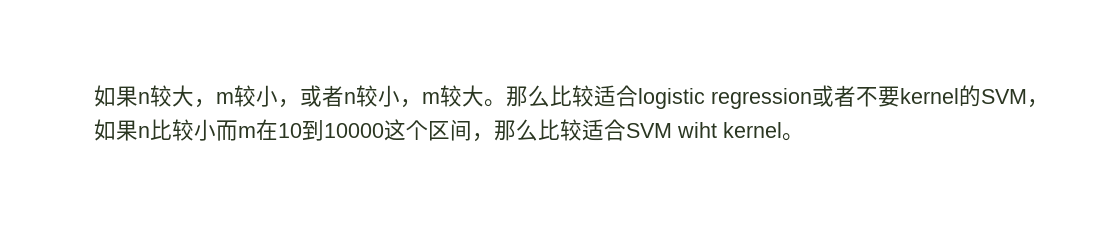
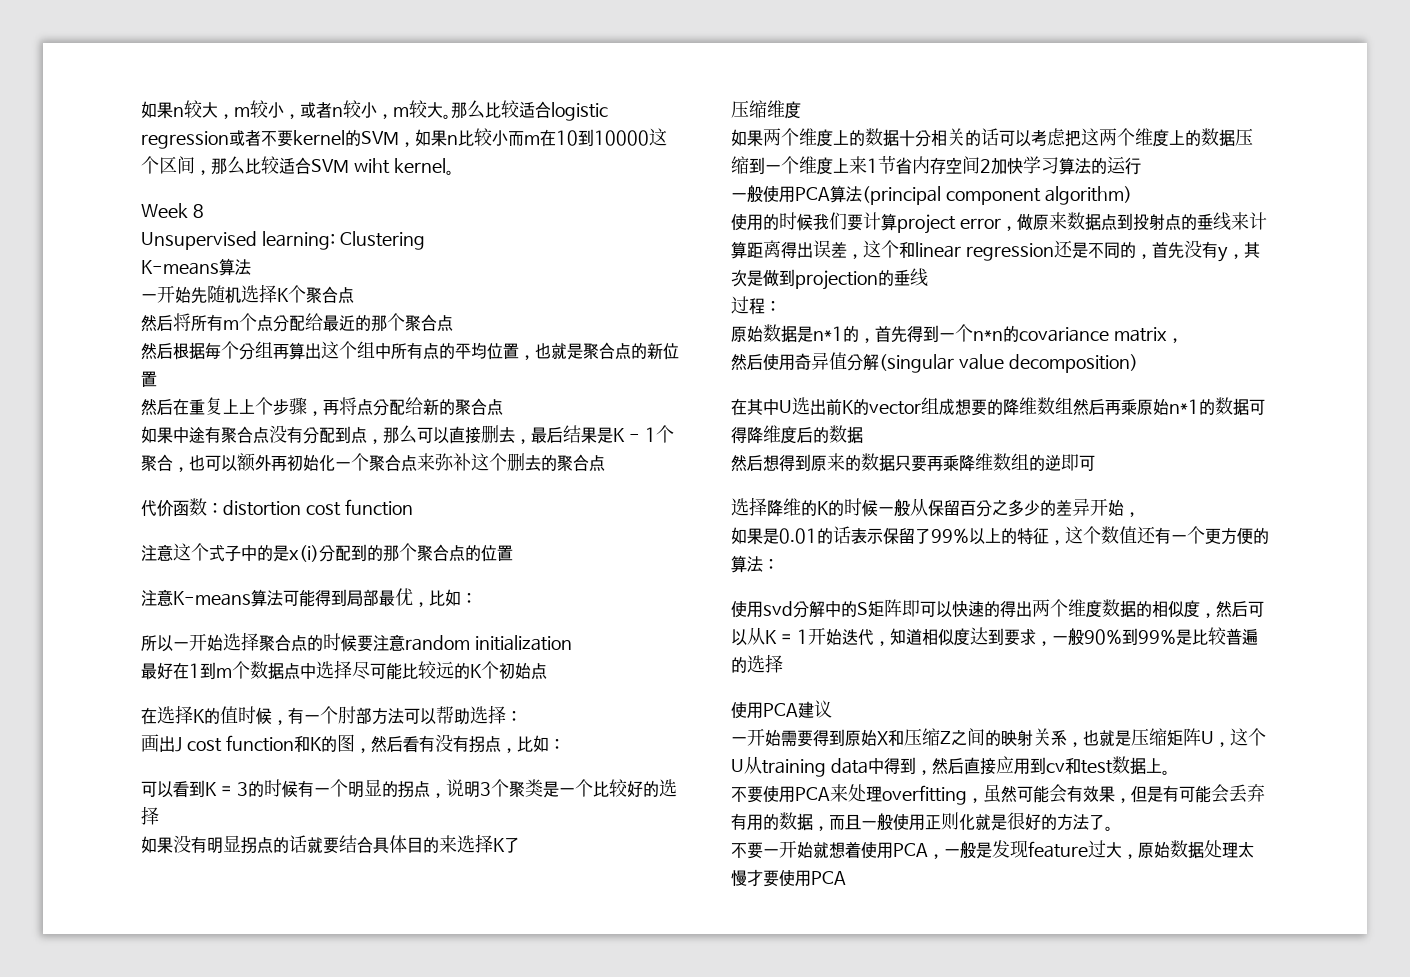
(804, 137) none -> [141,203,204,218] [141,231,425,250] [141,258,251,276] [141,284,354,304] [141,313,453,332] [141,341,679,360] [141,371,157,387] [141,397,503,416] [141,425,674,444] [141,453,605,472] [141,498,413,517] [141,543,513,562] [141,588,477,607] [141,632,572,652] [141,660,547,680] [141,705,522,725] [141,734,565,753] [141,779,677,798] [141,806,159,825] [141,834,520,854] [731,100,801,119] [731,128,1253,147] [731,156,1141,175] [731,185,1132,205] [731,212,1267,234] [731,240,1260,262] [731,268,928,290] [731,296,781,315] [731,324,1183,343] [731,352,1138,373] [731,397,1265,416] [731,425,863,444] [731,453,1095,472] [731,497,1140,517] [731,526,1269,545] [731,555,779,573] [731,599,1264,618] [731,627,1258,646] [731,654,783,673] [731,700,832,719] [731,728,1266,747] [731,756,1170,777] [731,784,1265,805] [731,812,1113,831] [731,840,1254,859] [731,869,846,887] // Week 8 // Unsupervised learning: Clustering // K-means算法 // 一开始先随机选择K个聚合点 // 然后将所有m个点分配给最近的那个聚合点 // 然后根据每个分组再算出这个组中所有点的平均位置，也就是聚合点的新位置 // 然后在重复上上个步骤，再将点分配给新的聚合点 // 如果中途有聚合点没有分配到点，那么可以直接删去，最后结果是K - 1个聚合，也可以额外再初始化一个聚合点来弥补这个删去的聚合点 // 代价函数：distortion cost function // 注意这个式子中的是x(i)分配到的那个聚合点的位置 // 注意K-means算法可能得到局部最优，比如： // 所以一开始选择聚合点的时候要注意random initialization // 最好在1到m个数据点中选择尽可能比较远的K个初始点 // 在选择K的值时候，有一个肘部方法可以帮助选择： // 画出J cost function和K的图，然后看有没有拐点，比如： // 可以看到K = 3的时候有一个明显的拐点，说明3个聚类是一个比较好的选择 // 如果没有明显拐点的话就要结合具体目的来选择K了 // 压缩维度 // 如果两个维度上的数据十分相关的话可以考虑把这两个维度上的数据压缩到一个维度上来1节省内存空间2加快学习算法的运行 // 一般使用PCA算法(principal component algorithm) // 使用的时候我们要计算project error，做原来数据点到投射点的垂线来计算距离得出误差，这个和linear regression还是不同的，首先没有y，其次是做到projection的垂线 // 过程： // 原始数据是n*1的，首先得到一个n*n的covariance matrix， // 然后使用奇异值分解(singular value decomposition) // 在其中U选出前K的vector组成想要的降维数组然后再乘原始n*1的数据可得降维度后的数据 // 然后想得到原来的数据只要再乘降维数组的逆即可 // 选择降维的K的时候一般从保留百分之多少的差异开始， // 如果是0.01的话表示保留了99%以上的特征，这个数值还有一个更方便的算法： // 使用svd分解中的S矩阵即可以快速的得出两个维度数据的相似度，然后可以从K = 1开始迭代，知道相似度达到要求，一般90%到99%是比较普遍的选择 // 使用PCA建议 // 一开始需要得到原始X和压缩Z之间的映射关系，也就是压缩矩阵U，这个U从training data中得到，然后直接应用到cv和test数据上。 // 不要使用PCA来处理overfitting，虽然可能会有效果，但是有可能会丢弃有用的数据，而且一般使用正则化就是很好的方法了。 // 不要一开始就想着使用PCA，一般是发现feature过大，原始数据处理太慢才要使用PCA

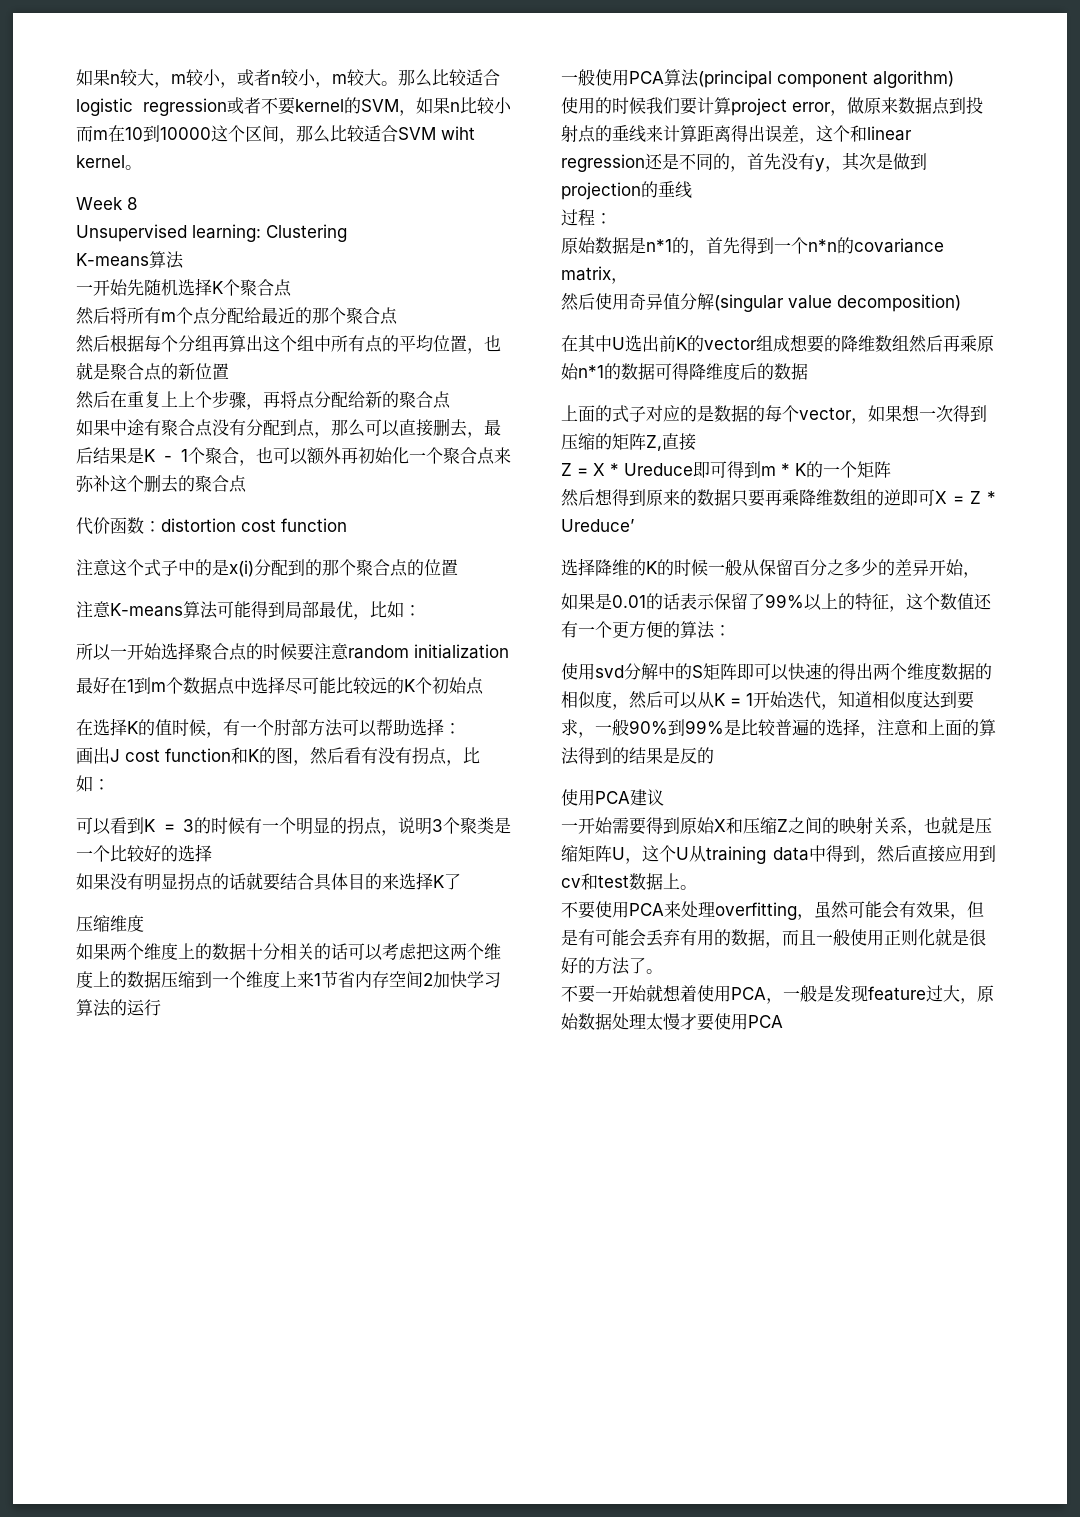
(863, 435) none -> [561,405,987,424] [561,433,696,451] [561,461,891,478] // 上面的式子对应的是数据的每个vector，如果想一次得到压缩的矩阵Z,直接 // Z = X * Ureduce即可得到m * K的一个矩阵
(1095, 463) none -> [935,491,996,504] [561,519,634,532] X = Z * Ureduce’
(783, 663) none -> [860,719,996,738] [561,747,714,765] ，注意和上面的算法得到的结果是反的

